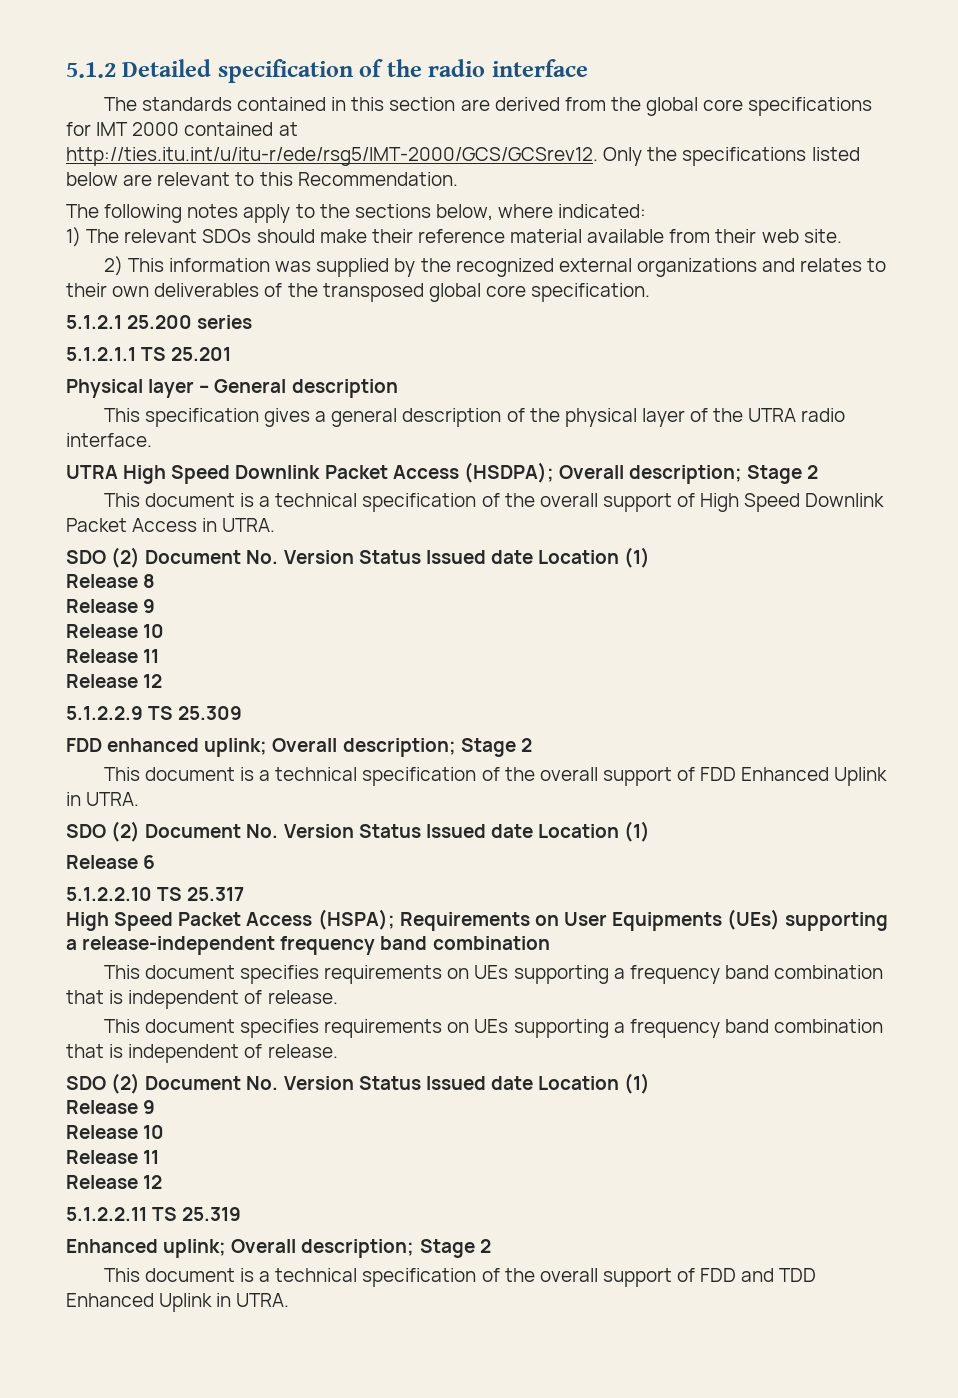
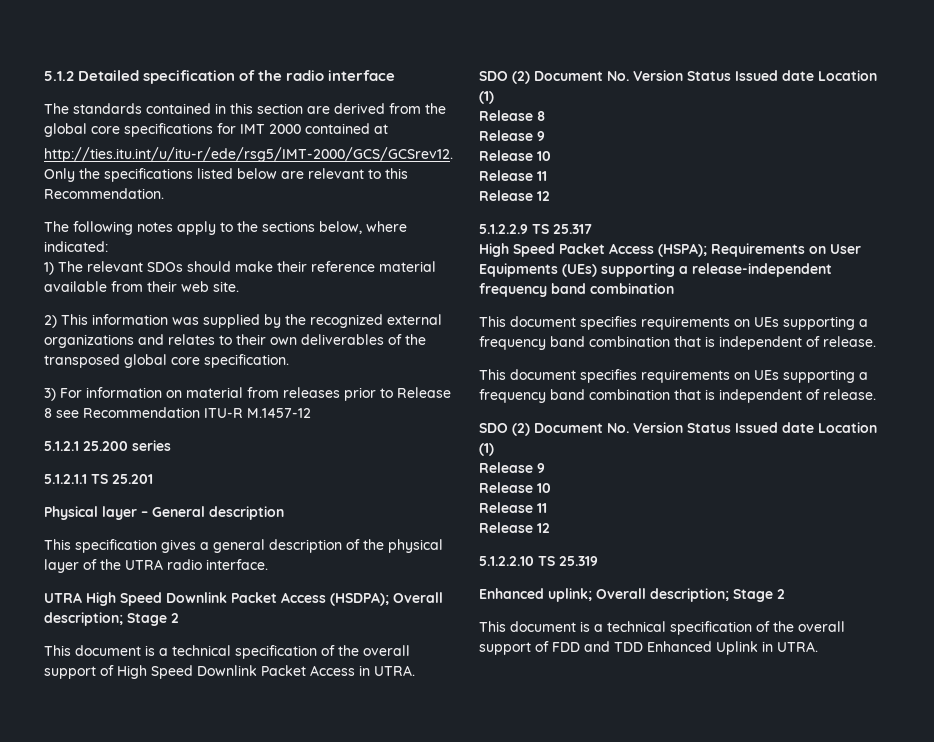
(651, 292) none -> [44,387,451,401] [44,407,311,418] // 3) For information on material from releases prior to Release 8 see Recommendation ITU-R M.1457-12
[178,706,243,720] [66,738,532,757] [103,767,888,786] [66,792,140,806] [66,821,651,842] [66,855,156,869] [66,887,183,901] 25.309 // FDD enhanced uplink; Overall description; Stage 2 // This document is a technical specification of the overall support of FDD Enhanced Uplink in UTRA. // SDO (2) Document No. Version Status Issued date Location (1) // Release 6 // 5.1.2.2.10 TS -> (549, 229) none
[66,1207,147,1221] 5.1.2.2.11 -> [479,556,534,566] 5.1.2.2.10

